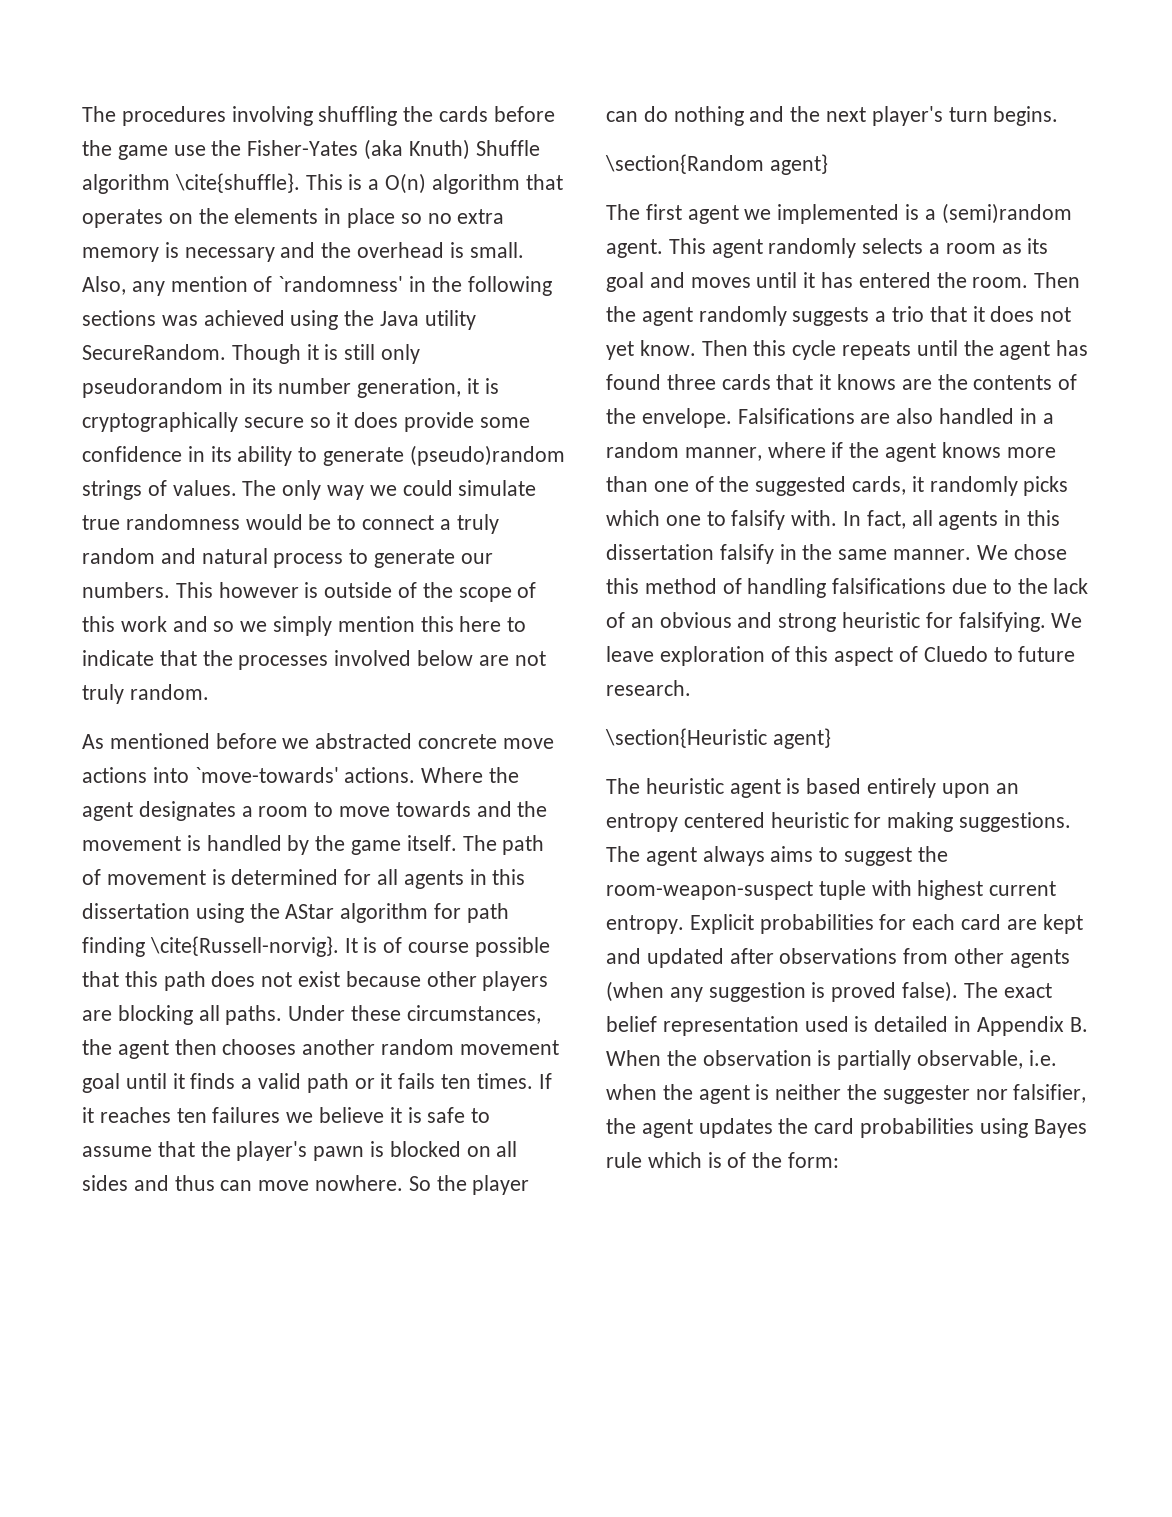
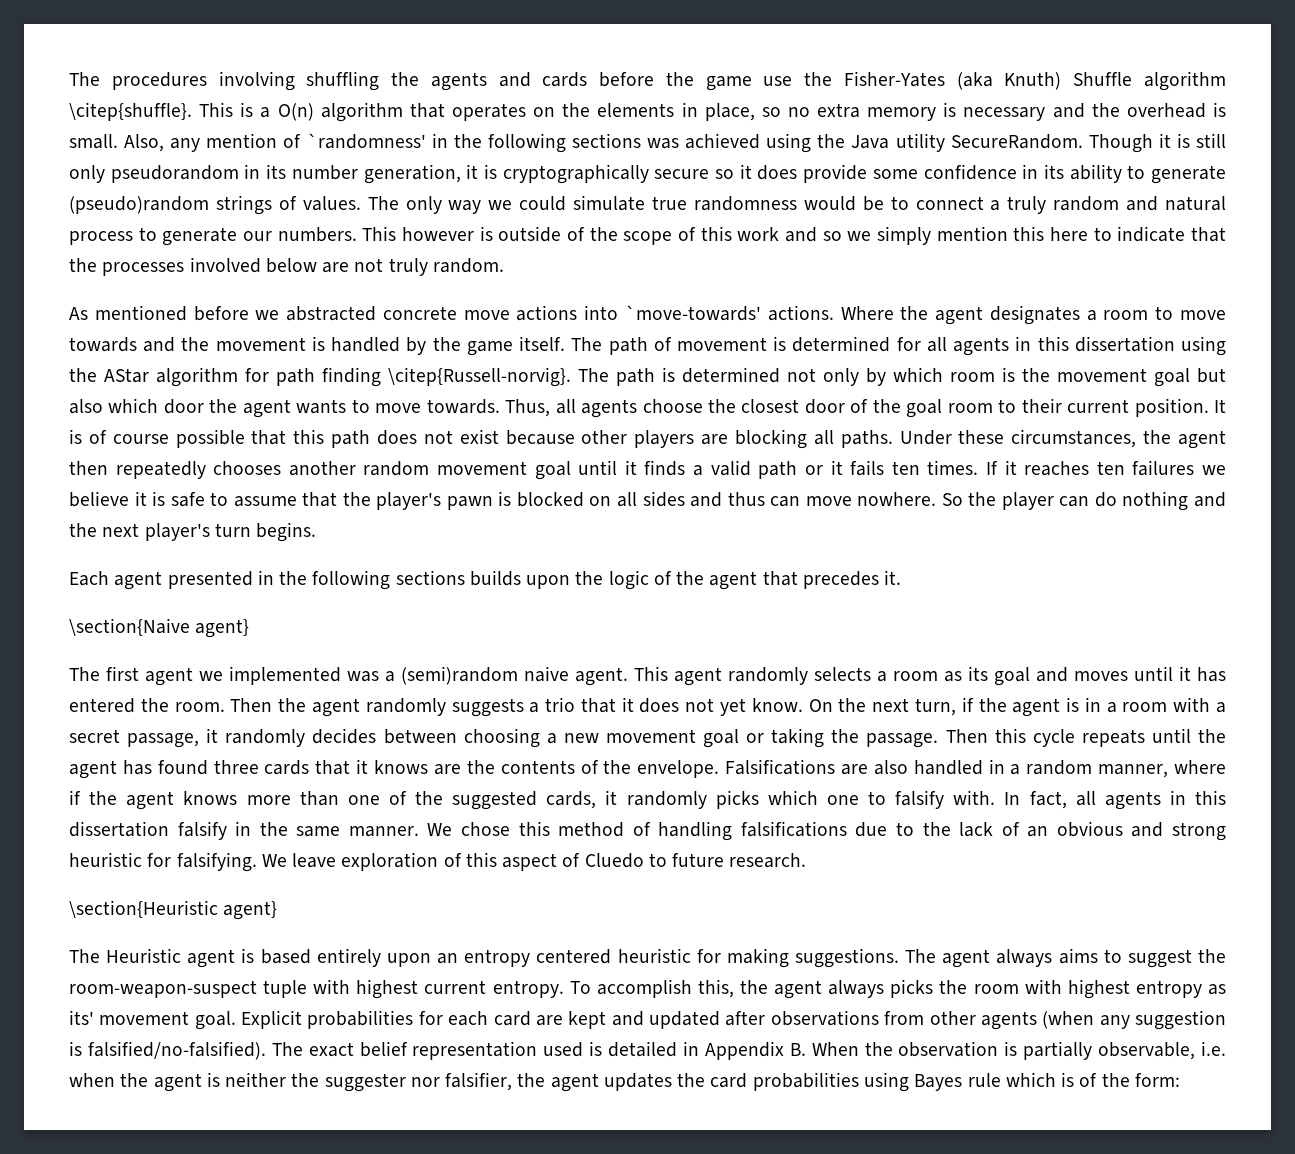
(434, 114) none -> [430,72,531,91] agents and
[174,173,300,193] \cite{shuffle}. -> [69,102,192,121] \citep{shuffle}.
[347,208,396,228] place -> [704,103,755,121] place,
[149,936,339,957] \cite{Russell-norvig}. -> [388,367,1226,387] [69,398,1209,418] \citep{Russell-norvig}. The path is determined not only by which room is the movement goal but also which door the agent wants to move towards. Thus, all agents choose the closest door of the goal room to their current position.
(217, 1047) none -> [115,461,206,479] repeatedly
[605,154,764,174] \section{Random -> [69,570,902,590] [69,618,190,636] Each agent presented in the following sections builds upon the logic of the agent that precedes it. // \section{Naive
[905,204,920,220] is -> [347,671,379,682] was
(1072, 213) none -> [524,666,569,682] naive
(696, 348) none -> [808,697,1227,717] [69,728,939,748] On the next turn, if the agent is in a room with a secret passage, it randomly decides between choosing a new movement goal or taking the passage.
[645,778,724,794] heuristic -> [106,948,182,963] Heuristic
(684, 924) none -> [569,979,1226,999] [69,1010,236,1030] To accomplish this, the agent always picks the room with highest entropy as its' movement goal.
[831,981,959,1002] proved false). -> [87,1041,266,1060] falsified/no-falsified).

